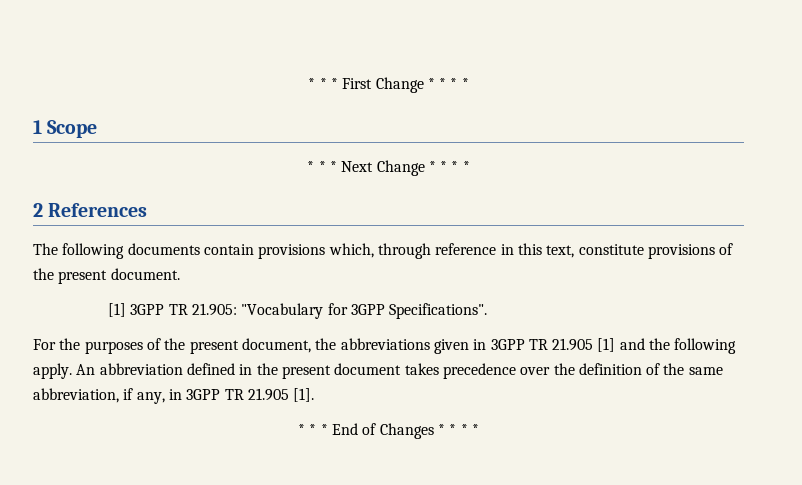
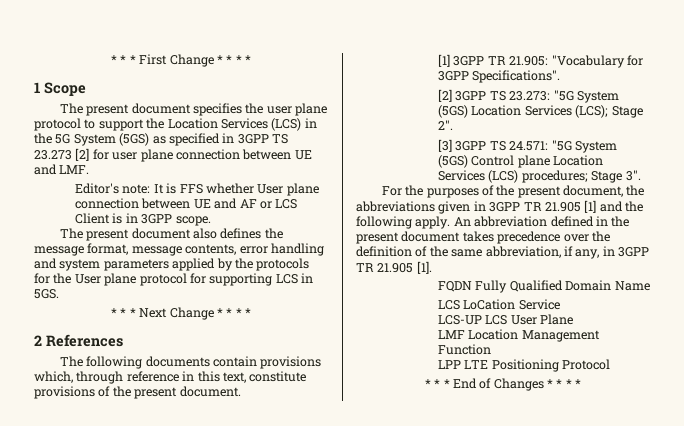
(98, 129) none -> [59,103,328,116] [34,118,317,131] [34,133,288,146] [34,148,312,162] [34,164,90,175] [75,183,319,196] [75,198,298,209] [75,213,211,226] [59,228,283,241] [34,243,324,256] [34,258,310,271] [34,273,313,286] [34,289,59,299] // The present document specifies the user plane protocol to support the Location Services (LCS) in the 5G System (5GS) as specified in 3GPP TS 23.273 [2] for user plane connection between UE and LMF. // Editor's note: It is FFS whether User plane connection between UE and AF or LCS Client is in 3GPP scope. // The present document also defines the message format, message contents, error handling and system parameters applied by the protocols for the User plane protocol for supporting LCS in 5GS.
(488, 311) none -> [438,89,619,103] [438,105,643,118] [438,120,454,130] [438,139,617,153] [438,155,604,168] [438,170,641,183] // [2] 3GPP TS 23.273: "5G System (5GS) Location Services (LCS); Stage 2". // [3] 3GPP TS 24.571: "5G System (5GS) Control plane Location Services (LCS) procedures; Stage 3".
(315, 395) none -> [438,280,650,293] [438,299,560,310] [438,314,574,325] [438,329,600,342] [438,344,492,355] [438,359,611,372] // FQDN Fully Qualified Domain Name // LCS LoCation Service // LCS-UP LCS User Plane // LMF Location Management Function // LPP LTE Positioning Protocol

